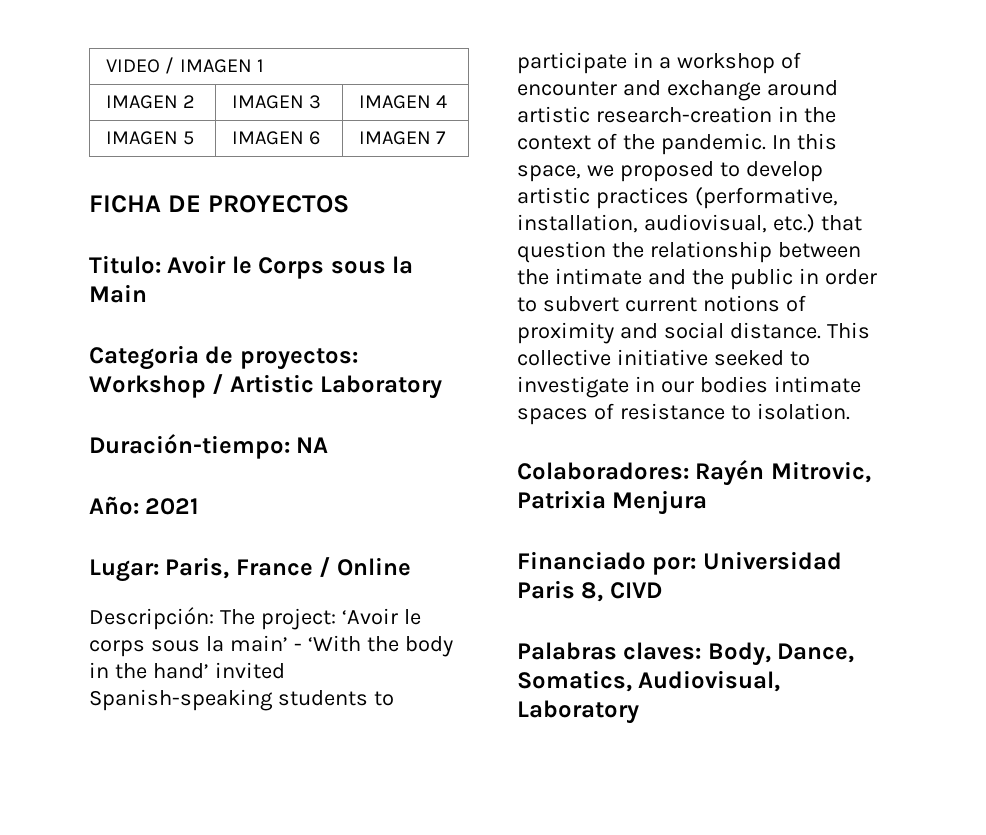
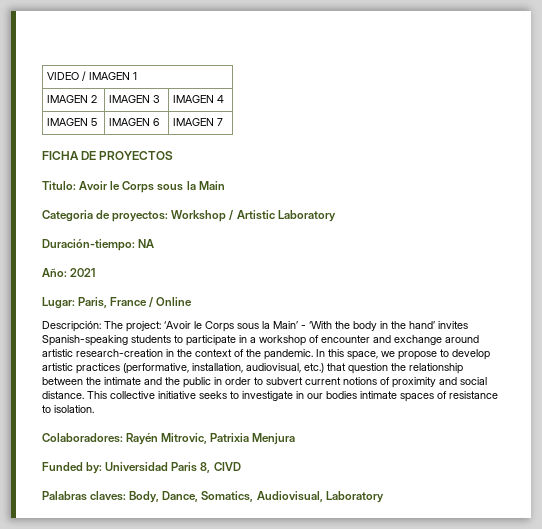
[89,635,288,657] corps sous la main’ -> [205,321,298,332] Corps sous la Main’
[214,662,285,679] invited -> [438,321,468,329] invites
[619,161,714,182] proposed -> [398,351,437,360] propose
[713,350,784,366] seeked -> [199,391,227,399] seeks
[517,551,697,575] Financiado por: -> [42,462,103,474] Funded by:

